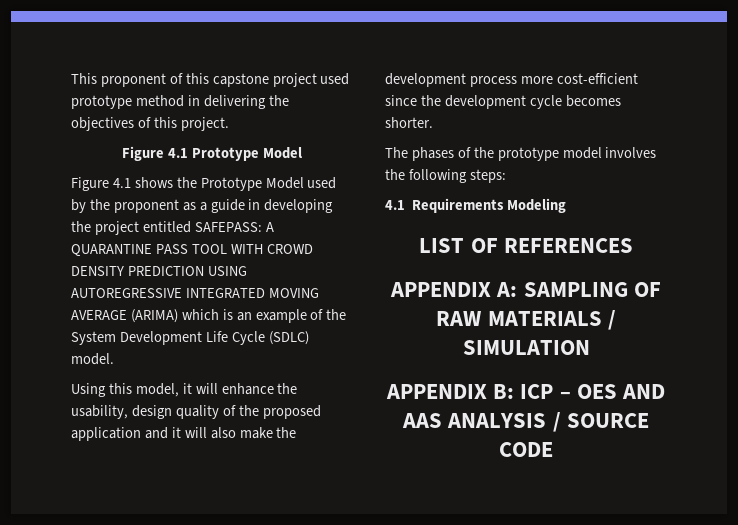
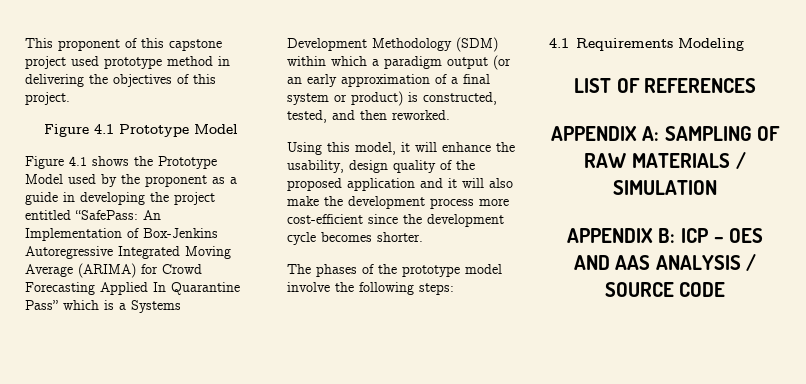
[194,222,274,232] [71,244,313,257] [71,266,247,276] [71,288,319,298] [71,309,347,323] [71,331,309,345] [71,353,114,365] SAFEPASS: A QUARANTINE PASS TOOL WITH CROWD DENSITY PREDICTION USING AUTOREGRESSIVE INTEGRATED MOVING AVERAGE (ARIMA) which is an example of the System Development Life Cycle (SDLC) model. -> [75,210,161,220] [25,228,218,241] [25,246,231,259] [25,263,202,278] [25,282,240,295] [25,300,181,313] [287,37,498,52] [287,55,511,70] [287,74,490,87] [287,91,497,106] [287,110,450,123] “SafePass: An Implementation of Box-Jenkins Autoregressive Integrated Moving Average (ARIMA) for Crowd Forecasting Applied In Quarantine Pass” which is a Systems Development Methodology (SDM) within which a paradigm output (or an early approximation of a final system or product) is constructed, tested, and then reworked.
[605,147,657,158] involves -> [287,282,330,292] involve

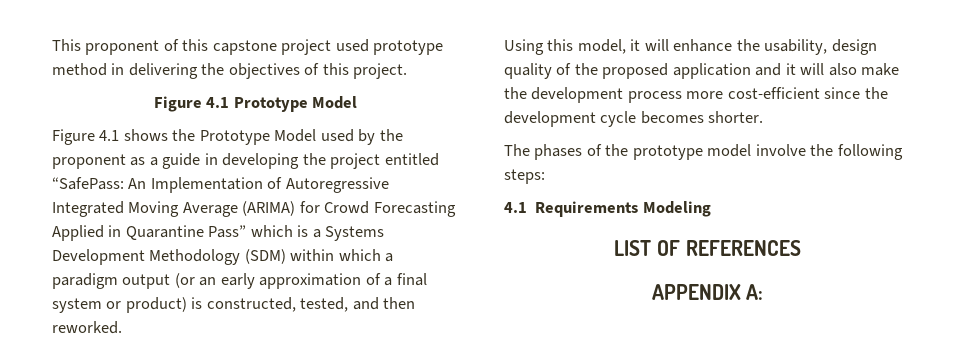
[143,228,218,238] Box-Jenkins -> (283, 183) none
[153,282,166,292] In -> [108,225,122,237] in
[664,126,781,141] [584,152,746,169] [613,180,718,195] [566,228,764,243] [573,254,757,271] [604,282,726,297] SAMPLING OF RAW MATERIALS / SIMULATION // APPENDIX B: ICP – OES AND AAS ANALYSIS / SOURCE CODE -> (764, 292) none

